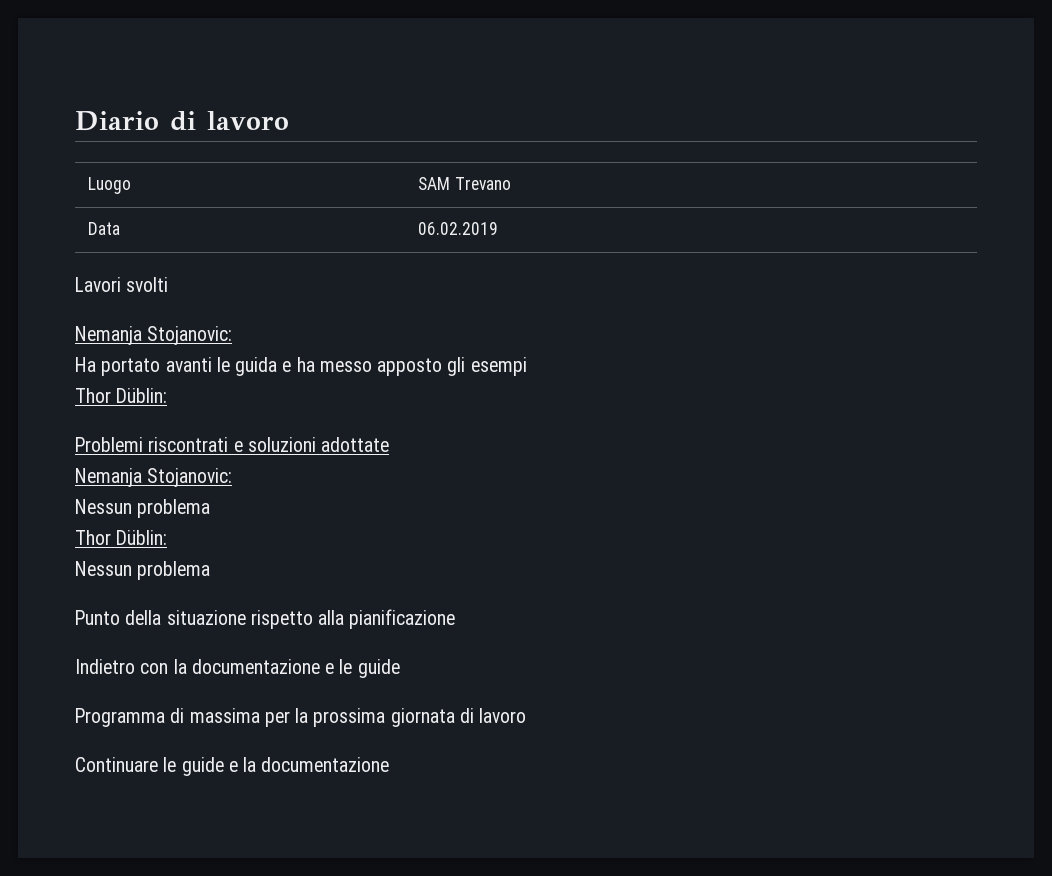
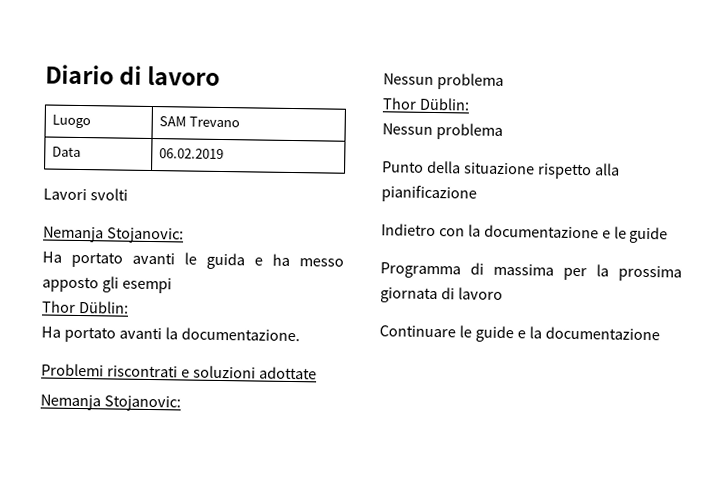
(168, 395) none -> [41,326,300,343] // Ha portato avanti la documentazione.

